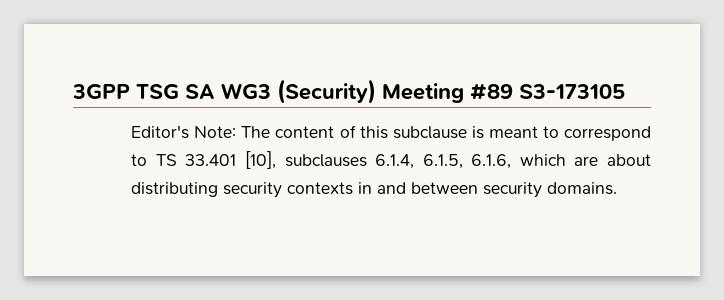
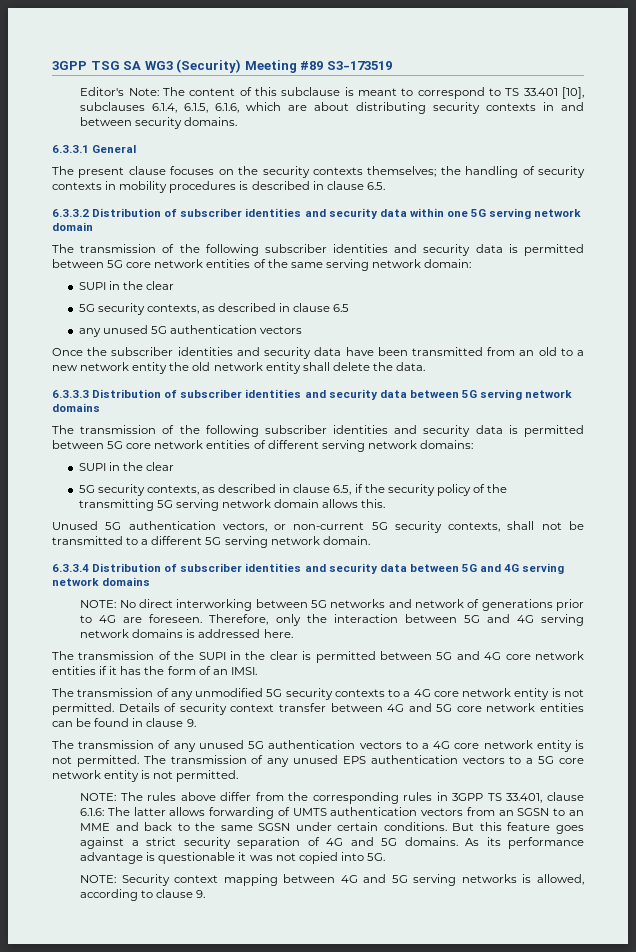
[519,84,625,99] S3-173105 -> [326,61,392,70] S3-173519
(618, 188) none -> [52,145,137,153] [52,166,586,178] [52,181,385,193] [52,208,582,219] [52,222,93,231] [52,244,584,256] [52,259,472,271] [78,281,175,290] [78,303,350,315] [78,325,303,337] [52,347,584,359] [52,362,426,374] [52,389,573,400] [52,403,100,412] [52,425,584,437] [52,440,473,452] [78,462,175,471] [78,484,508,496] [78,499,386,511] [52,521,584,533] [52,536,370,548] [52,563,565,574] [52,577,151,586] [80,599,584,611] [80,614,584,626] [80,629,293,638] [52,651,584,663] [52,666,257,675] [52,688,584,700] [52,703,584,715] [52,718,196,727] [52,740,584,752] [52,755,585,767] [52,770,239,782] [80,792,584,804] [80,807,584,819] [80,822,584,834] [80,837,584,849] [80,852,385,864] [80,874,584,886] [80,889,206,901] // 6.3.3.1 General // The present clause focuses on the security contexts themselves; the handling of security contexts in mobility procedures is described in clause 6.5. // 6.3.3.2 Distribution of subscriber identities and security data within one 5G serving network domain // The transmission of the following subscriber identities and security data is permitted between 5G core network entities of the same serving network domain: // SUPI in the clear // 5G security contexts, as described in clause 6.5 // any unused 5G authentication vectors // Once the subscriber identities and security data have been transmitted from an old to a new network entity the old network entity shall delete the data. // 6.3.3.3 Distribution of subscriber identities and security data between 5G serving network domains // The transmission of the following subscriber identities and security data is permitted between 5G core network entities of different serving network domains: // SUPI in the clear // 5G security contexts, as described in clause 6.5, if the security policy of the transmitting 5G serving network domain allows this. // Unused 5G authentication vectors, or non-current 5G security contexts, shall not be transmitted to a different 5G serving network domain. // 6.3.3.4 Distribution of subscriber identities and security data between 5G and 4G serving network domains // NOTE: No direct interworking between 5G networks and network of generations prior to 4G are foreseen. Therefore, only the interaction between 5G and 4G serving network domains is addressed here. // The transmission of the SUPI in the clear is permitted between 5G and 4G core network entities if it has the form of an IMSI. // The transmission of any unmodified 5G security contexts to a 4G core network entity is not permitted. Details of security context transfer between 4G and 5G core network entities can be found in clause 9. // The transmission of any unused 5G authentication vectors to a 4G core network entity is not permitted. The transmission of any unused EPS authentication vectors to a 5G core network entity is not permitted. // NOTE: The rules above differ from the corresponding rules in 3GPP TS 33.401, clause 6.1.6: The latter allows forwarding of UMTS authentication vectors from an SGSN to an MME and back to the same SGSN under certain conditions. But this feature goes against a strict security separation of 4G and 5G domains. As its performance advantage is questionable it was not copied into 5G. // NOTE: Security context mapping between 4G and 5G serving networks is allowed, according to clause 9.

